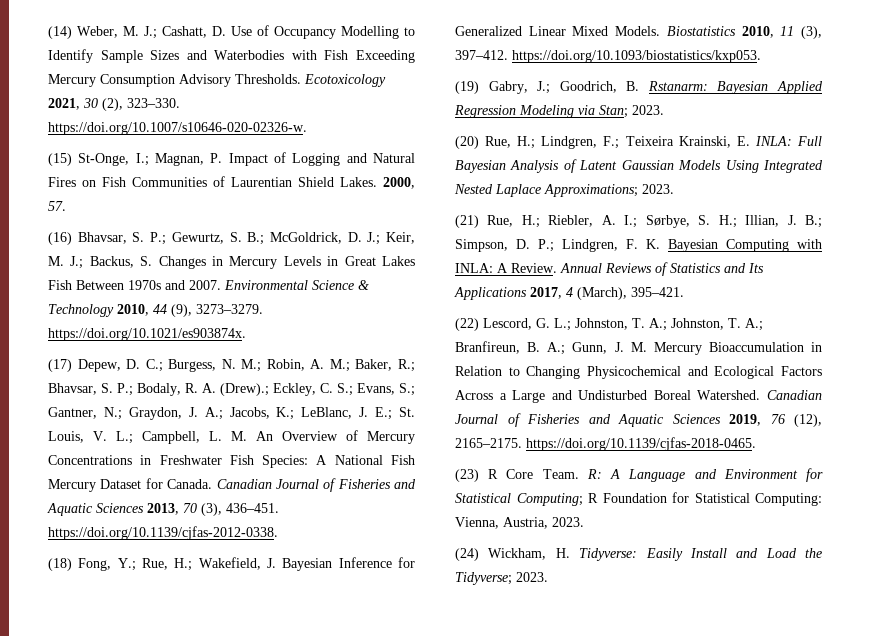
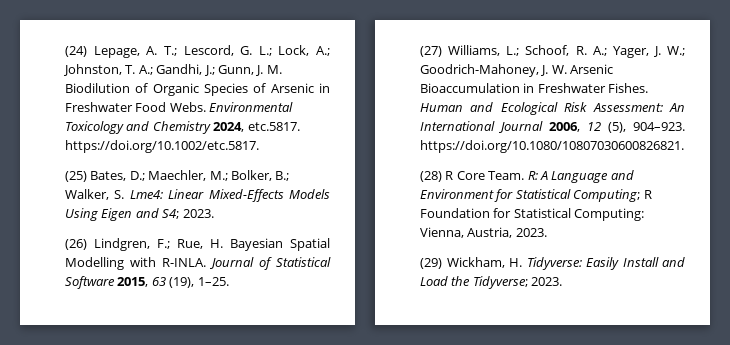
[48,25,415,39] [48,49,415,63] [48,74,386,87] [48,98,180,111] [48,122,307,135] [48,152,415,166] [48,176,415,189] [48,201,66,211] [48,232,415,245] [48,256,415,269] [48,280,369,290] [48,304,263,317] [48,328,246,341] [48,359,415,372] [48,383,415,396] [48,407,415,420] [48,430,415,444] [48,455,415,468] [48,478,416,492] [47,503,279,516] [48,526,278,540] [48,557,415,571] [455,26,822,39] [455,50,761,63] [455,81,823,94] [454,105,664,118] [455,136,822,149] [455,159,823,173] [454,184,674,197] [455,215,822,228] [455,239,822,252] [455,262,764,276] [454,287,684,300] [455,318,479,331] (14) Weber, M. J.; Cashatt, D. Use of Occupancy Modelling to Identify Sample Sizes and Waterbodies with Fish Exceeding Mercury Consumption Advisory Thresholds. Ecotoxicology 2021, 30 (2), 323–330. https://doi.org/10.1007/s10646-020-02326-w. // (15) St-Onge, I.; Magnan, P. Impact of Logging and Natural Fires on Fish Communities of Laurentian Shield Lakes. 2000, 57. // (16) Bhavsar, S. P.; Gewurtz, S. B.; McGoldrick, D. J.; Keir, M. J.; Backus, S. Changes in Mercury Levels in Great Lakes Fish Between 1970s and 2007. Environmental Science & Technology 2010, 44 (9), 3273–3279. https://doi.org/10.1021/es903874x. // (17) Depew, D. C.; Burgess, N. M.; Robin, A. M.; Baker, R.; Bhavsar, S. P.; Bodaly, R. A. (Drew).; Eckley, C. S.; Evans, S.; Gantner, N.; Graydon, J. A.; Jacobs, K.; LeBlanc, J. E.; St. Louis, V. L.; Campbell, L. M. An Overview of Mercury Concentrations in Freshwater Fish Species: A National Fish Mercury Dataset for Canada. Canadian Journal of Fisheries and Aquatic Sciences 2013, 70 (3), 436–451. https://doi.org/10.1139/cjfas-2012-0338. // (18) Fong, Y.; Rue, H.; Wakefield, J. Bayesian Inference for Generalized Linear Mixed Models. Biostatistics 2010, 11 (3), 397–412. https://doi.org/10.1093/biostatistics/kxp053. // (19) Gabry, J.; Goodrich, B. Rstanarm: Bayesian Applied Regression Modeling via Stan; 2023. // (20) Rue, H.; Lindgren, F.; Teixeira Krainski, E. INLA: Full Bayesian Analysis of Latent Gaussian Models Using Integrated Nested Laplace Approximations; 2023. // (21) Rue, H.; Riebler, A. I.; Sørbye, S. H.; Illian, J. B.; Simpson, D. P.; Lindgren, F. K. Bayesian Computing with INLA: A Review. Annual Reviews of Statistics and Its Applications 2017, 4 (March), 395–421. // (22) -> [65,46,177,58] (24) Lepage, A. T.;
[575,318,645,330] Johnston, T. -> [278,45,310,56] Lock,
[455,341,822,355] [455,366,822,379] [455,390,822,403] [455,413,822,427] [455,437,756,451] [455,469,479,482] Branfireun, B. A.; Gunn, J. M. Mercury Bioaccumulation in Relation to Changing Physicochemical and Ecological Factors Across a Large and Undisturbed Boreal Watershed. Canadian Journal of Fisheries and Aquatic Sciences 2019, 76 (12), 2165–2175. https://doi.org/10.1139/cjfas-2018-0465. // (23) -> [156,64,282,76] [65,83,330,96] [65,102,294,112] [65,121,300,134] [65,140,259,153] [65,170,290,182] [65,189,330,202] [65,208,214,221] [65,238,330,251] [65,257,331,270] [65,276,229,289] [420,45,685,58] [420,64,614,77] [420,83,649,93] [420,102,685,115] [420,121,685,133] [420,140,684,153] [420,171,442,182] Gandhi, J.; Gunn, J. M. Biodilution of Organic Species of Arsenic in Freshwater Food Webs. Environmental Toxicology and Chemistry 2024, etc.5817. https://doi.org/10.1002/etc.5817. // (25) Bates, D.; Maechler, M.; Bolker, B.; Walker, S. Lme4: Linear Mixed-Effects Models Using Eigen and S4; 2023. // (26) Lindgren, F.; Rue, H. Bayesian Spatial Modelling with R-INLA. Journal of Statistical Software 2015, 63 (19), 1–25. // (27) Williams, L.; Schoof, R. A.; Yager, J. W.; Goodrich-Mahoney, J. W. Arsenic Bioaccumulation in Freshwater Fishes. Human and Ecological Risk Assessment: An International Journal 2006, 12 (5), 904–923. https://doi.org/10.1080/10807030600826821. // (28)
[455,548,479,561] (24) -> [420,258,442,269] (29)

